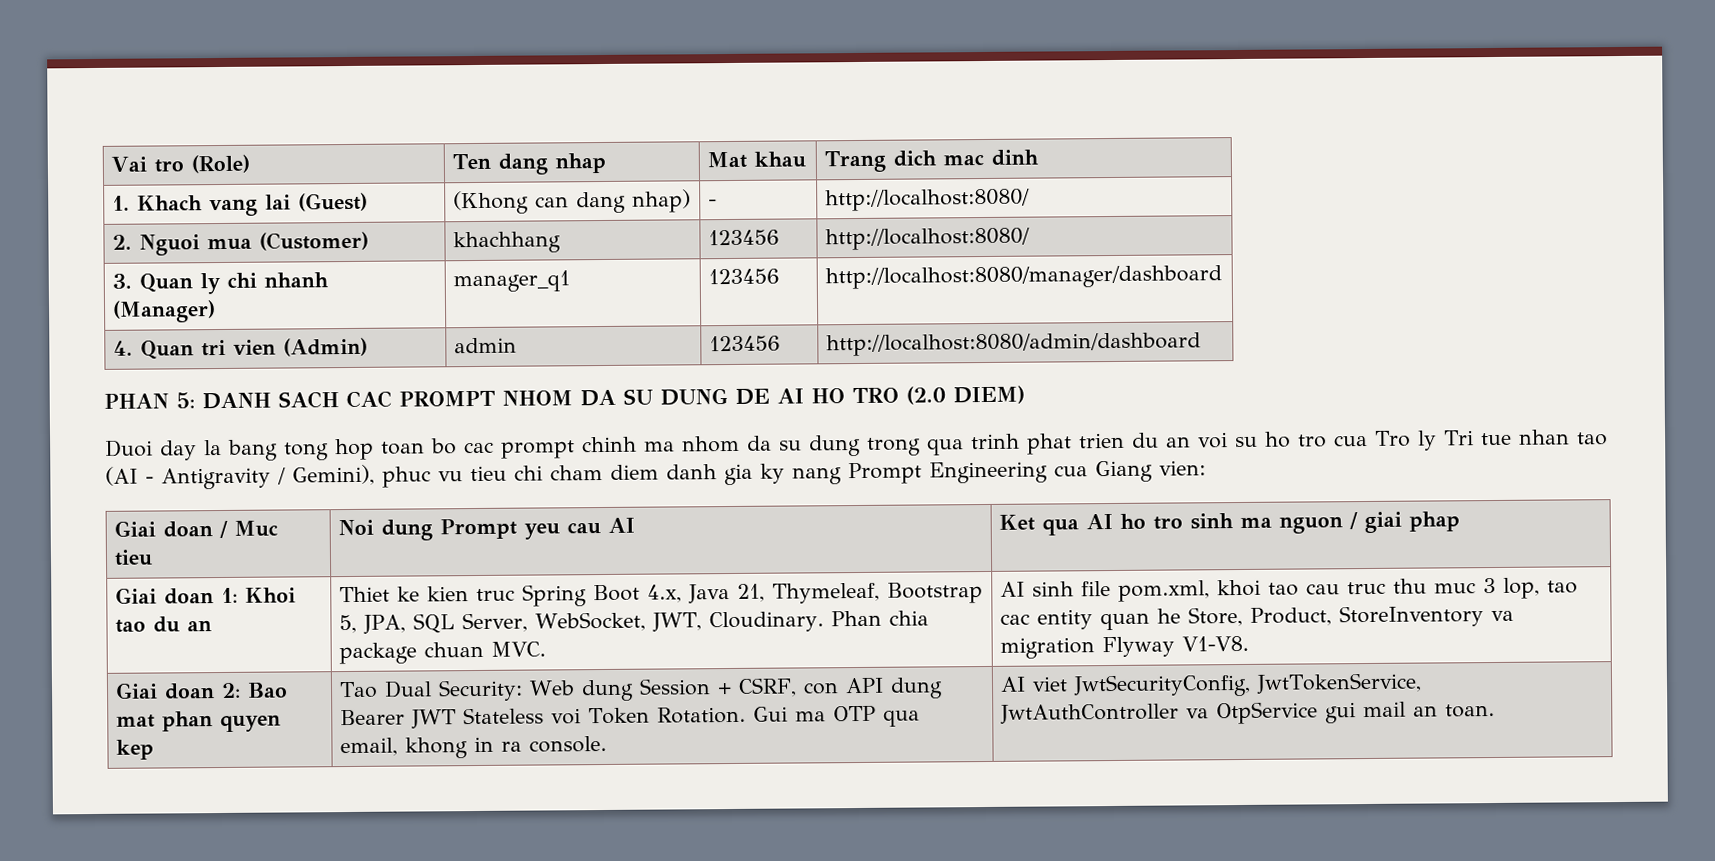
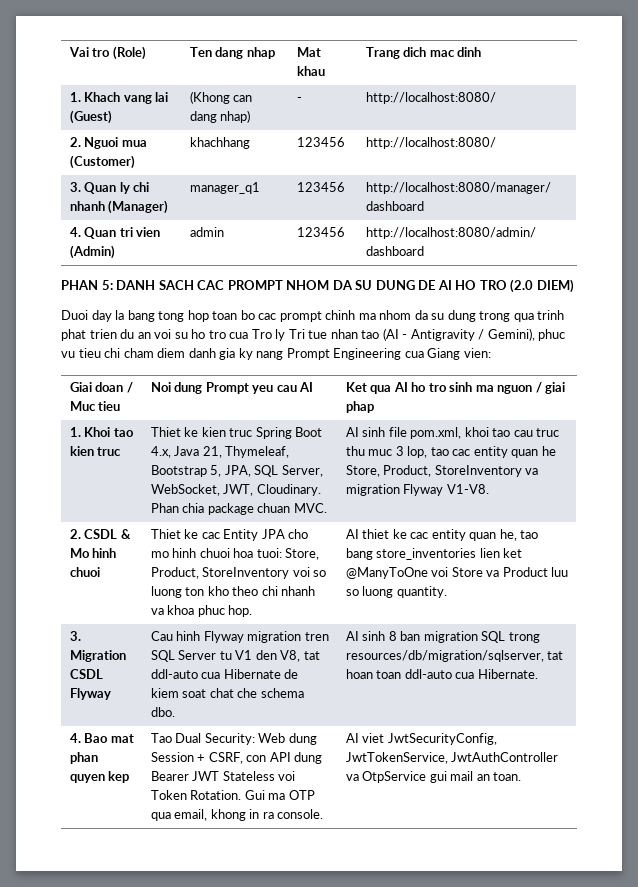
[115,587,297,605] [115,616,213,633] Giai doan 1: Khoi tao du an -> [69,427,134,437] [69,446,122,456] 1. Khoi tao kien truc
[115,682,242,700] Giai doan 2: -> [69,529,131,539] [69,548,117,558] [69,567,100,577] [150,529,309,541] [150,548,320,560] [150,567,327,579] [150,586,316,598] [150,605,253,617] [345,529,539,541] [345,548,523,560] [345,567,569,579] [345,586,447,598] [69,631,81,641] [69,650,126,662] [69,669,103,679] [69,688,111,700] [150,631,329,643] [150,650,320,662] [150,669,299,679] [150,688,304,698] [150,707,175,717] [345,631,540,643] [345,650,564,662] [345,669,538,679] [69,733,81,743] 2. CSDL & Mo hinh chuoi | Thiet ke cac Entity JPA cho mo hinh chuoi hoa tuoi: Store, Product, StoreInventory voi so luong ton kho theo chi nhanh va khoa phuc hop. | AI thiet ke cac entity quan he, tao bang store_inventories lien ket @ManyToOne voi Store va Product luu so luong quantity. // 3. Migration CSDL Flyway | Cau hinh Flyway migration tren SQL Server tu V1 den V8, tat ddl-auto cua Hibernate de kiem soat chat che schema dbo. | AI sinh 8 ban migration SQL trong resources/db/migration/sqlserver, tat hoan toan ddl-auto cua Hibernate. // 4.

